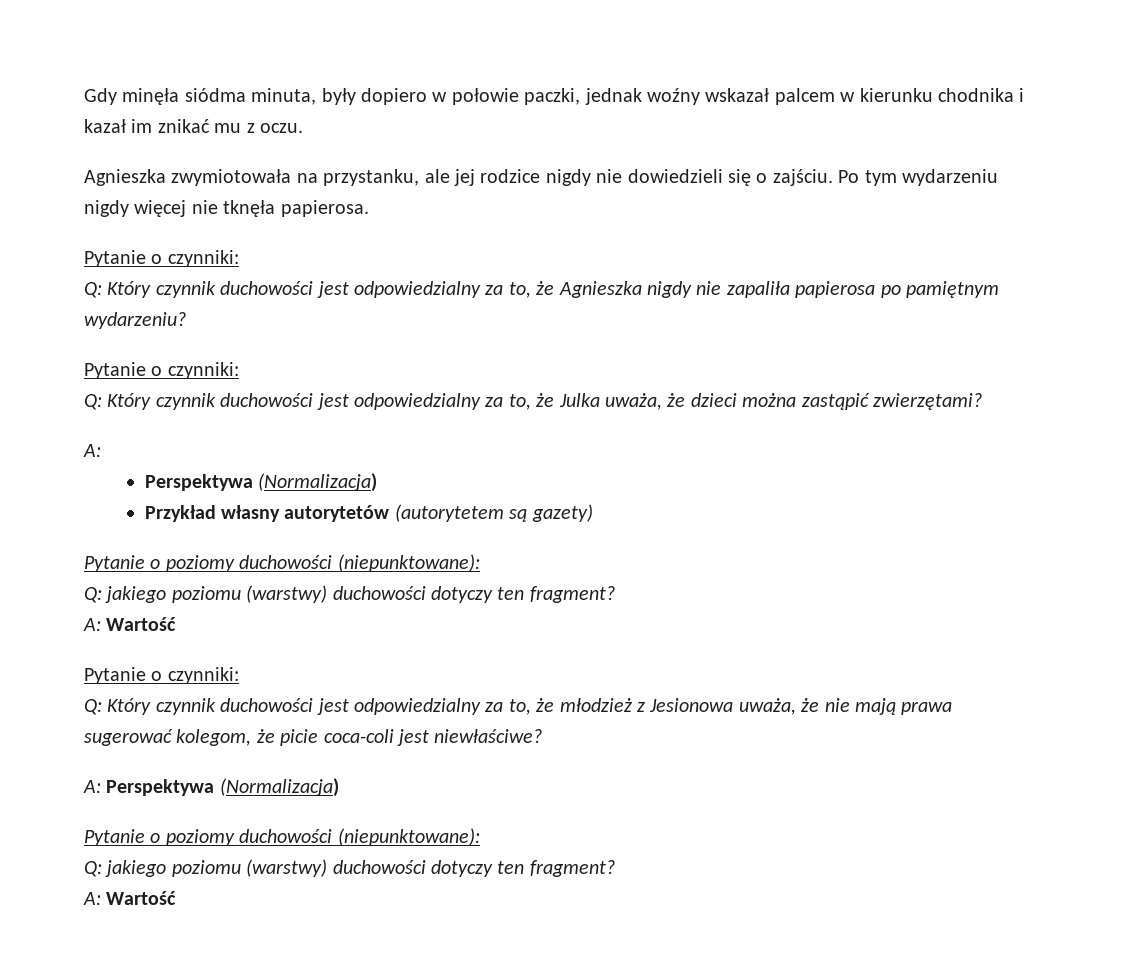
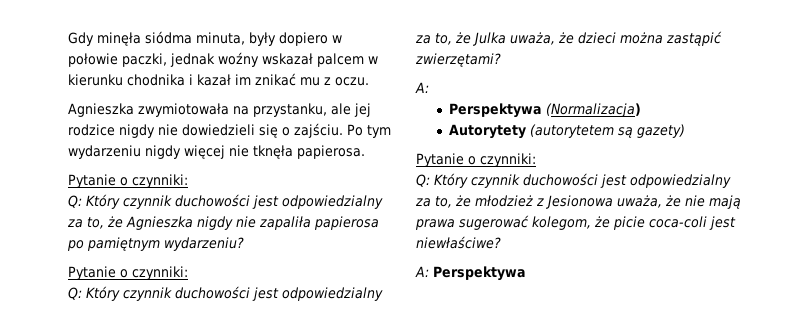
[144,505,390,522] Przykład własny autorytetów -> [449,124,527,139] Autorytety
[84,554,480,572] [84,585,615,603] [83,617,177,631] // Pytanie o poziomy duchowości (niepunktowane): // Q: jakiego poziomu (warstwy) duchowości dotyczy ten fragment? // A: Wartość -> (686, 131) none
[219,778,339,797] [84,828,480,846] [84,859,615,877] [83,891,177,905] (Normalizacja) // Pytanie o poziomy duchowości (niepunktowane): // Q: jakiego poziomu (warstwy) duchowości dotyczy ten fragment? // A: Wartość -> (526, 273) none

